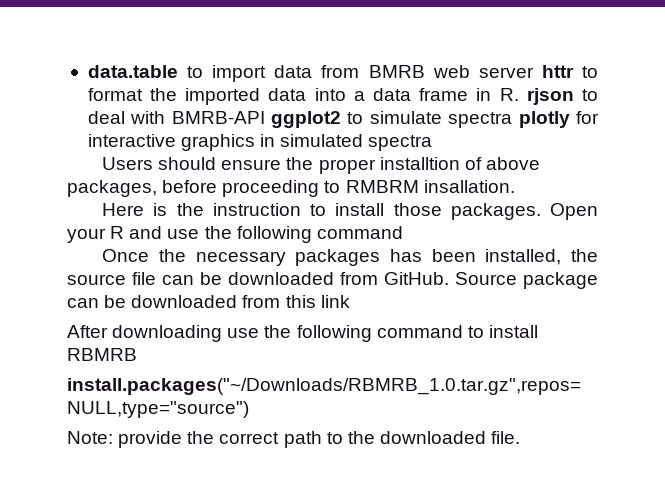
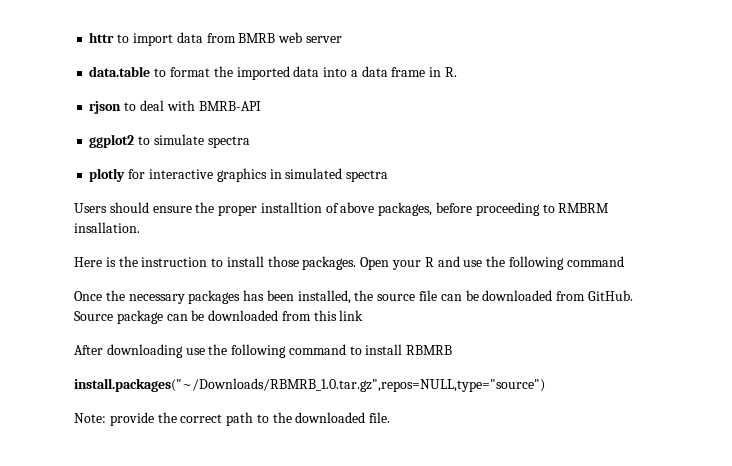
[87,65,178,78] data.table -> [89,32,115,43] httr
[541,65,574,78] httr -> [89,66,151,77] // data.table
(519, 94) none -> (457, 72) //
(265, 117) none -> (261, 106) //
(513, 120) none -> (250, 142) //

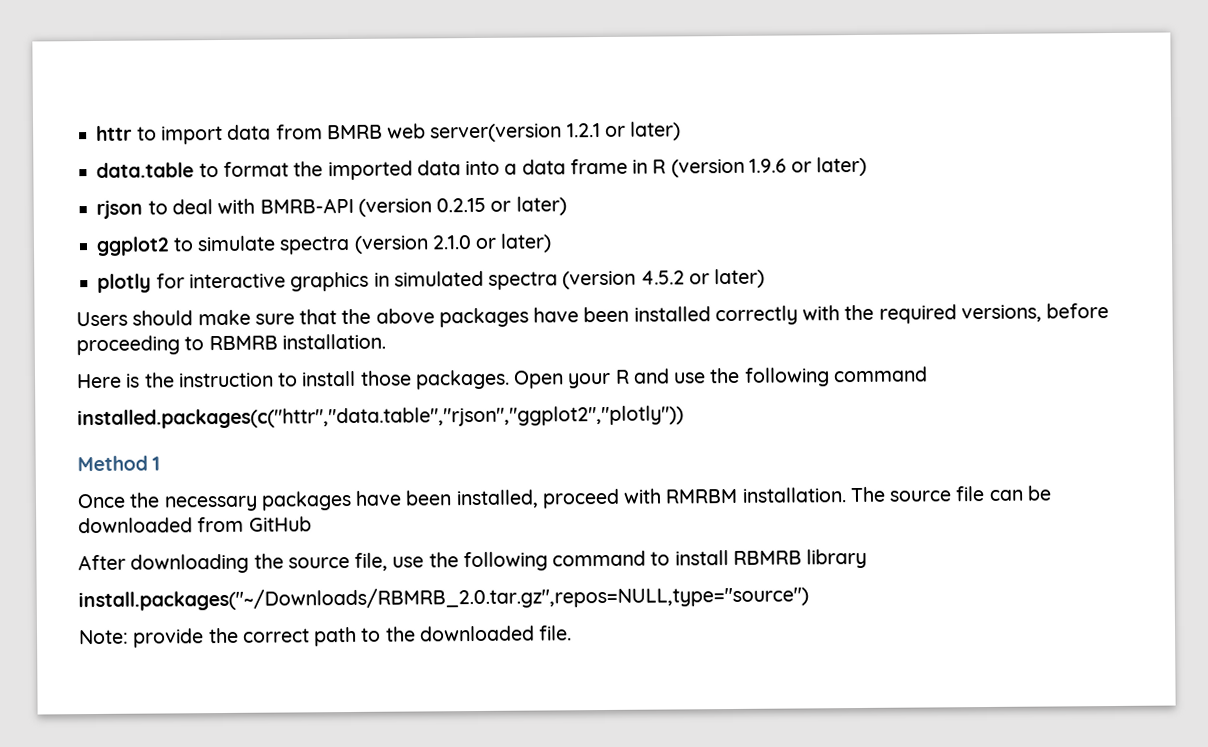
[305,36,342,43] server -> [430,121,682,143] server(version 1.2.1 or later)
[444,67,457,77] R. -> [652,156,868,178] R (version 1.9.6 or later)
(261, 106) none -> [357,196,567,217] (version 0.2.15 or later)
(250, 142) none -> [353,233,553,254] (version 2.1.0 or later)
[74,202,433,216] // Users should ensure the proper installtion of above packages, -> [562,268,766,290] [76,304,1042,328] (version 4.5.2 or later) // Users should make sure that the above packages have been installed correctly with the required versions,
[558,203,610,213] [74,222,140,233] RMBRM insallation. -> [208,333,386,351] RBMRB installation.
(624, 261) none -> [77,405,684,430] [77,455,161,472] // installed.packages(c("httr","data.table","rjson","ggplot2","plotly")) // Method 1
[243,290,265,301] has -> [355,490,403,506] have
[354,290,374,301] the -> [541,486,886,509] proceed with RMRBM installation. The
[587,290,633,301] [74,310,364,324] GitHub. Source package can be downloaded from this link -> [248,516,312,532] GitHub
(183, 351) none -> [253,552,389,571] the source file,
[74,378,545,392] // install.packages("~/Downloads/RBMRB_1.0.tar.gz",repos=NULL,type="source") -> [806,548,868,569] [78,585,809,612] library // install.packages("~/Downloads/RBMRB_2.0.tar.gz",repos=NULL,type="source")

